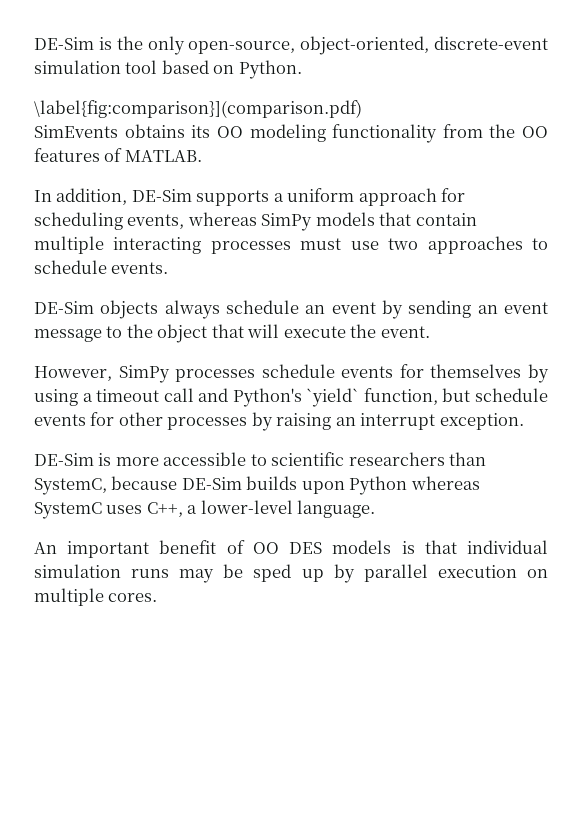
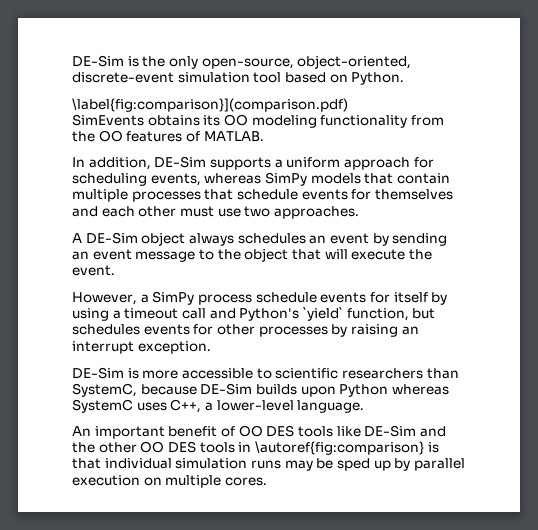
[113,236,549,254] [34,260,169,274] [34,300,299,319] interacting processes must use two approaches to schedule events. // DE-Sim objects always schedule -> [131,189,453,202] [72,206,359,219] [72,232,306,246] processes that schedule events for themselves and each other must use two approaches. // A DE-Sim object always schedules
[118,364,522,383] SimPy processes schedule events for themselves -> [140,291,428,305] a SimPy process schedule events for itself
[474,388,548,402] schedule -> [72,324,140,335] schedules
[332,540,392,554] models -> [297,425,446,437] [72,441,424,455] tools like DE-Sim and the other OO DES tools in \autoref{fig:comparison}

